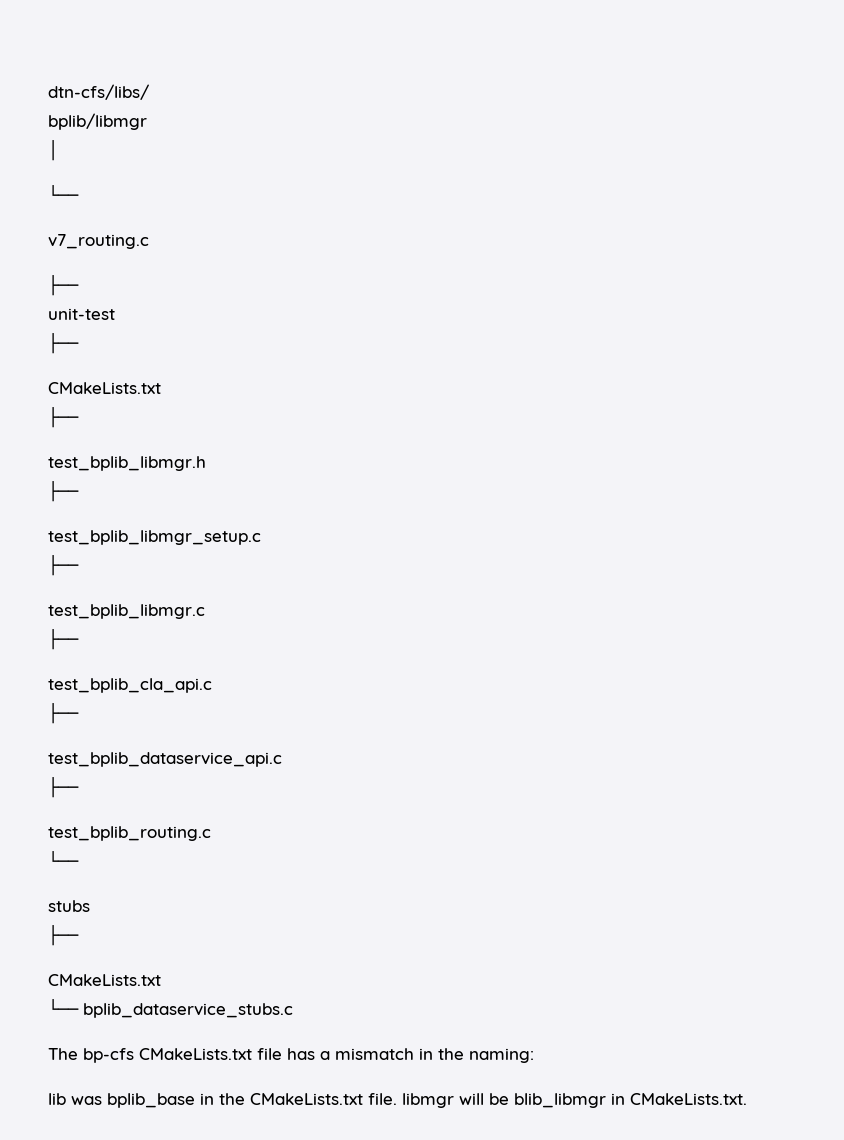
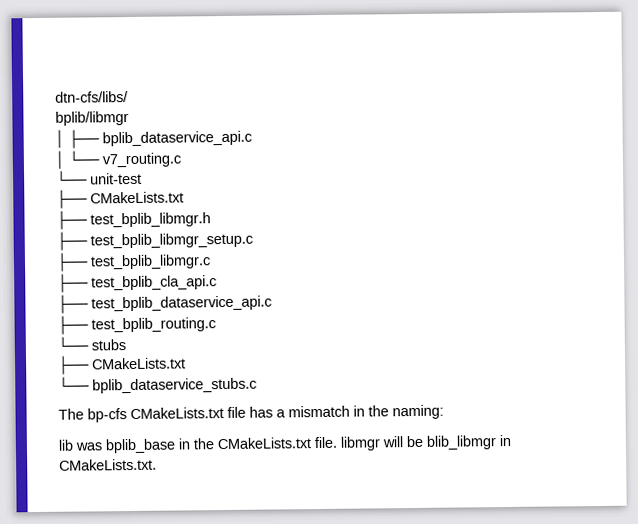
[48,185,79,201] [48,234,149,249] [48,275,79,296] // └── // v7_routing.c // ├── // -> [68,129,252,149] [55,150,181,169] [56,170,88,185] ├── bplib_dataservice_api.c // │ └── v7_routing.c // └──
(79, 343) // -> (88, 199) none
(79, 417) // -> (88, 220) none
(79, 491) // -> (88, 241) none
(79, 565) // -> (89, 262) none
(79, 639) // -> (89, 283) none
(79, 713) // -> (89, 304) none
(79, 787) // -> (89, 325) none
(79, 859) // -> (89, 343) none
(79, 935) // -> (90, 365) none

